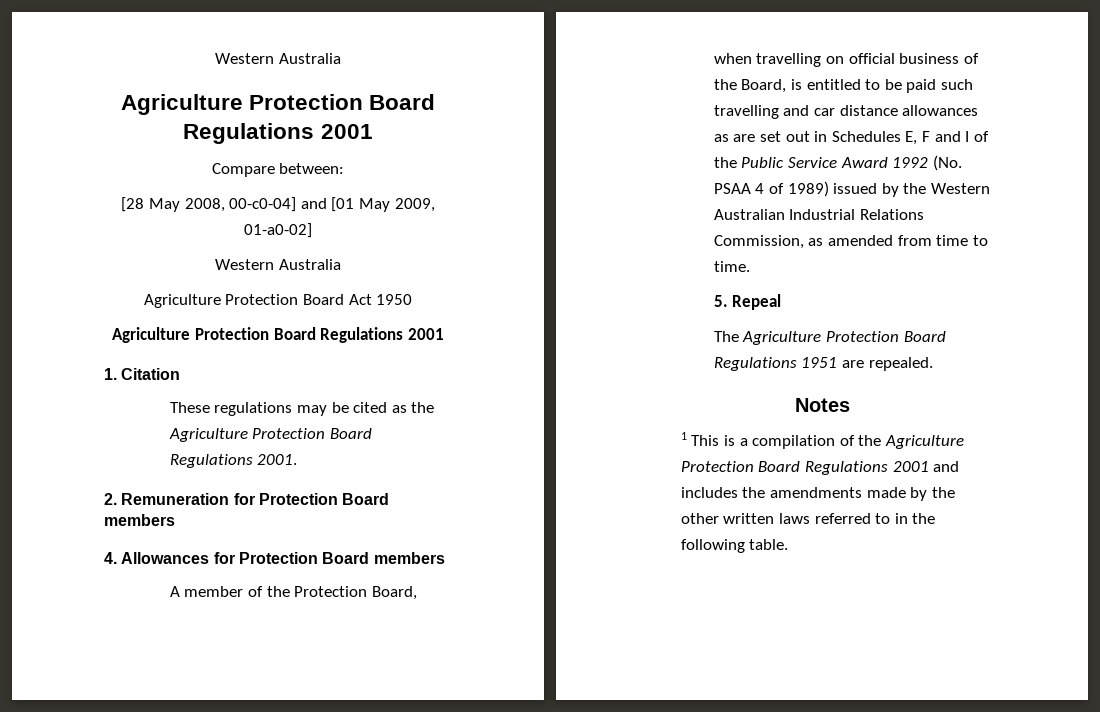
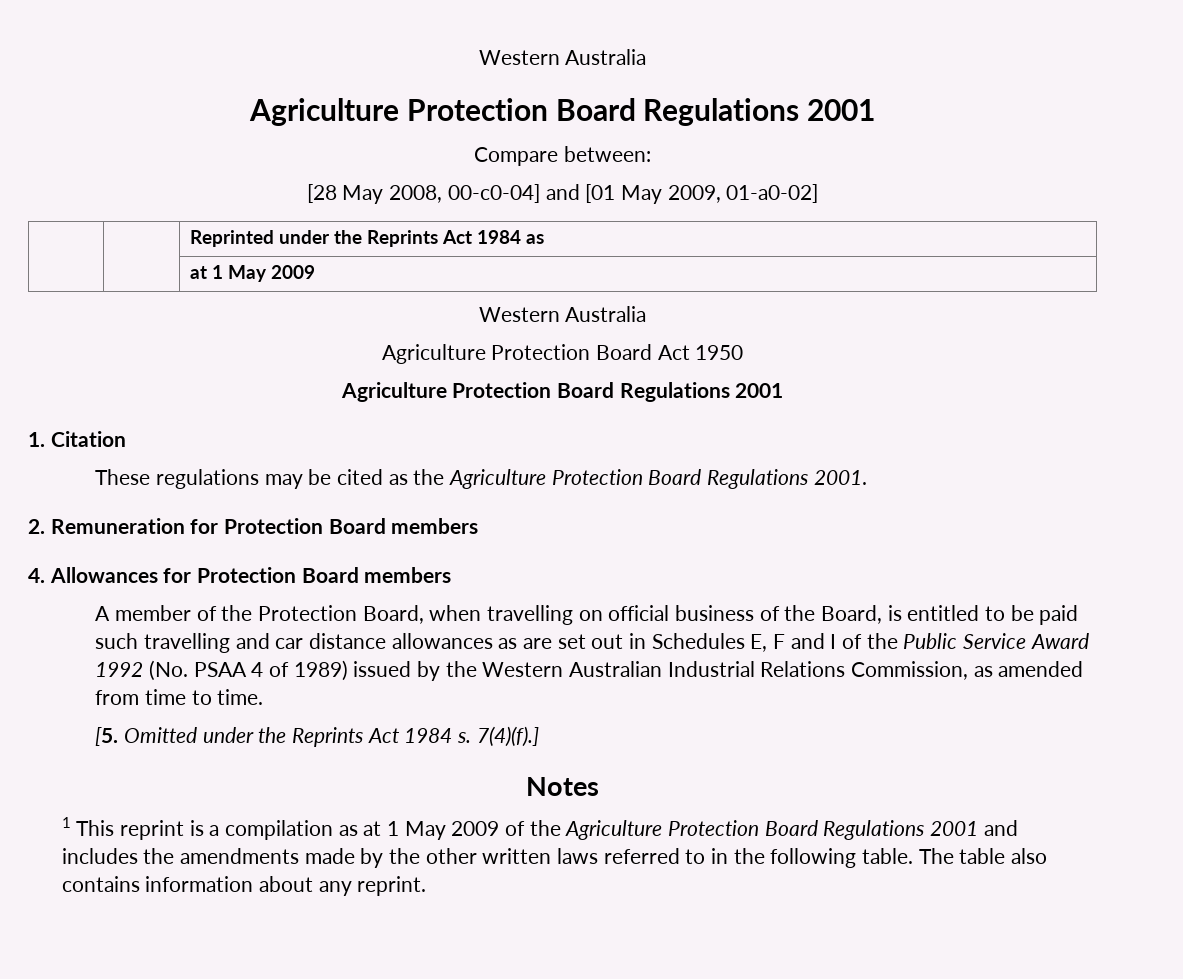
(312, 230) none -> [189,230,545,247] [189,265,316,282] // | | Reprinted under the Reprints Act 1984 as // | | at 1 May 2009
[713,294,782,310] [713,331,946,345] [713,357,933,371] 5. Repeal // The Agriculture Protection Board Regulations 1951 are repealed. -> [95,726,539,747] [5. Omitted under the Reprints Act 1984 s. 7(4)(f).]
(720, 440) none -> [119,820,184,840] reprint
(836, 442) none -> [338,821,500,840] as at 1 May 2009
(789, 544) none -> [918,848,1047,864] [61,876,427,896] The table also contains information about any reprint.

